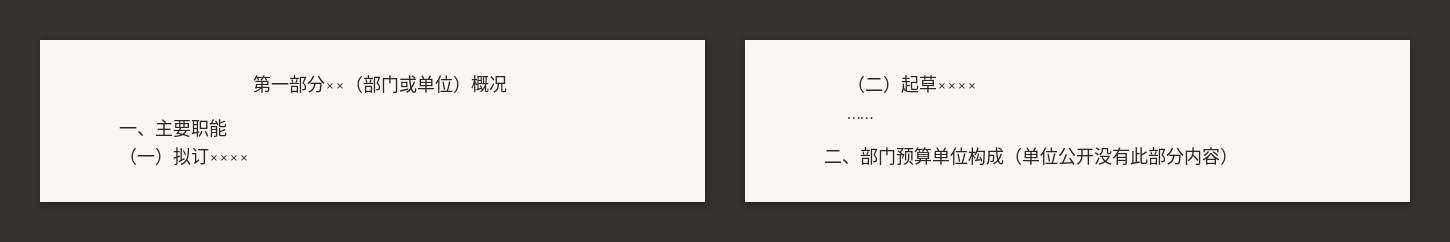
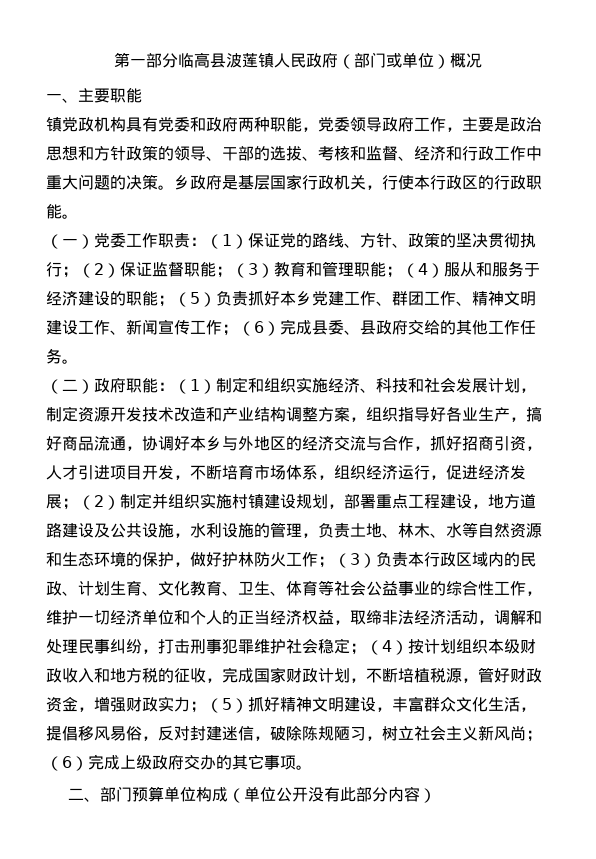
[325,83,345,91] ×× -> [178,52,338,68] 临高县波莲镇人民政府
[119,147,249,166] [846,75,977,93] [846,117,873,119] （一）拟订×××× // （二）起草×××× // …… -> [46,117,542,132] [46,145,542,161] [46,174,542,190] [46,204,78,219] [46,232,536,249] [46,261,540,278] [46,290,536,307] [46,319,536,336] [46,348,78,364] [46,377,536,394] [46,406,542,422] [46,435,542,451] [46,464,526,480] [46,493,536,510] [46,522,542,538] [46,551,536,568] [46,580,542,596] [46,609,542,625] [46,638,536,655] [46,667,542,683] [46,696,536,713] [46,725,542,742] [46,754,312,771] 镇党政机构具有党委和政府两种职能，党委领导政府工作，主要是政治思想和方针政策的领导、干部的选拔、考核和监督、经济和行政工作中重大问题的决策。乡政府是基层国家行政机关，行使本行政区的行政职能。 // （一）党委工作职责：（1）保证党的路线、方针、政策的坚决贯彻执行；（2）保证监督职能；（3）教育和管理职能；（4）服从和服务于经济建设的职能；（5）负责抓好本乡党建工作、群团工作、精神文明建设工作、新闻宣传工作；（6）完成县委、县政府交给的其他工作任务。 // （二）政府职能：（1）制定和组织实施经济、科技和社会发展计划，制定资源开发技术改造和产业结构调整方案，组织指导好各业生产，搞好商品流通，协调好本乡与外地区的经济交流与合作，抓好招商引资，人才引进项目开发，不断培育市场体系，组织经济运行，促进经济发展；（2）制定并组织实施村镇建设规划，部署重点工程建设，地方道路建设及公共设施，水利设施的管理，负责土地、林木、水等自然资源和生态环境的保护，做好护林防火工作；（3）负责本行政区域内的民政、计划生育、文化教育、卫生、体育等社会公益事业的综合性工作，维护一切经济单位和个人的正当经济权益，取缔非法经济活动，调解和处理民事纠纷，打击刑事犯罪维护社会稳定；（4）按计划组织本级财政收入和地方税的征收，完成国家财政计划，不断培植税源，管好财政资金，增强财政实力；（5）抓好精神文明建设，丰富群众文化生活，提倡移风易俗，反对封建迷信，破除陈规陋习，树立社会主义新风尚；（6）完成上级政府交办的其它事项。

